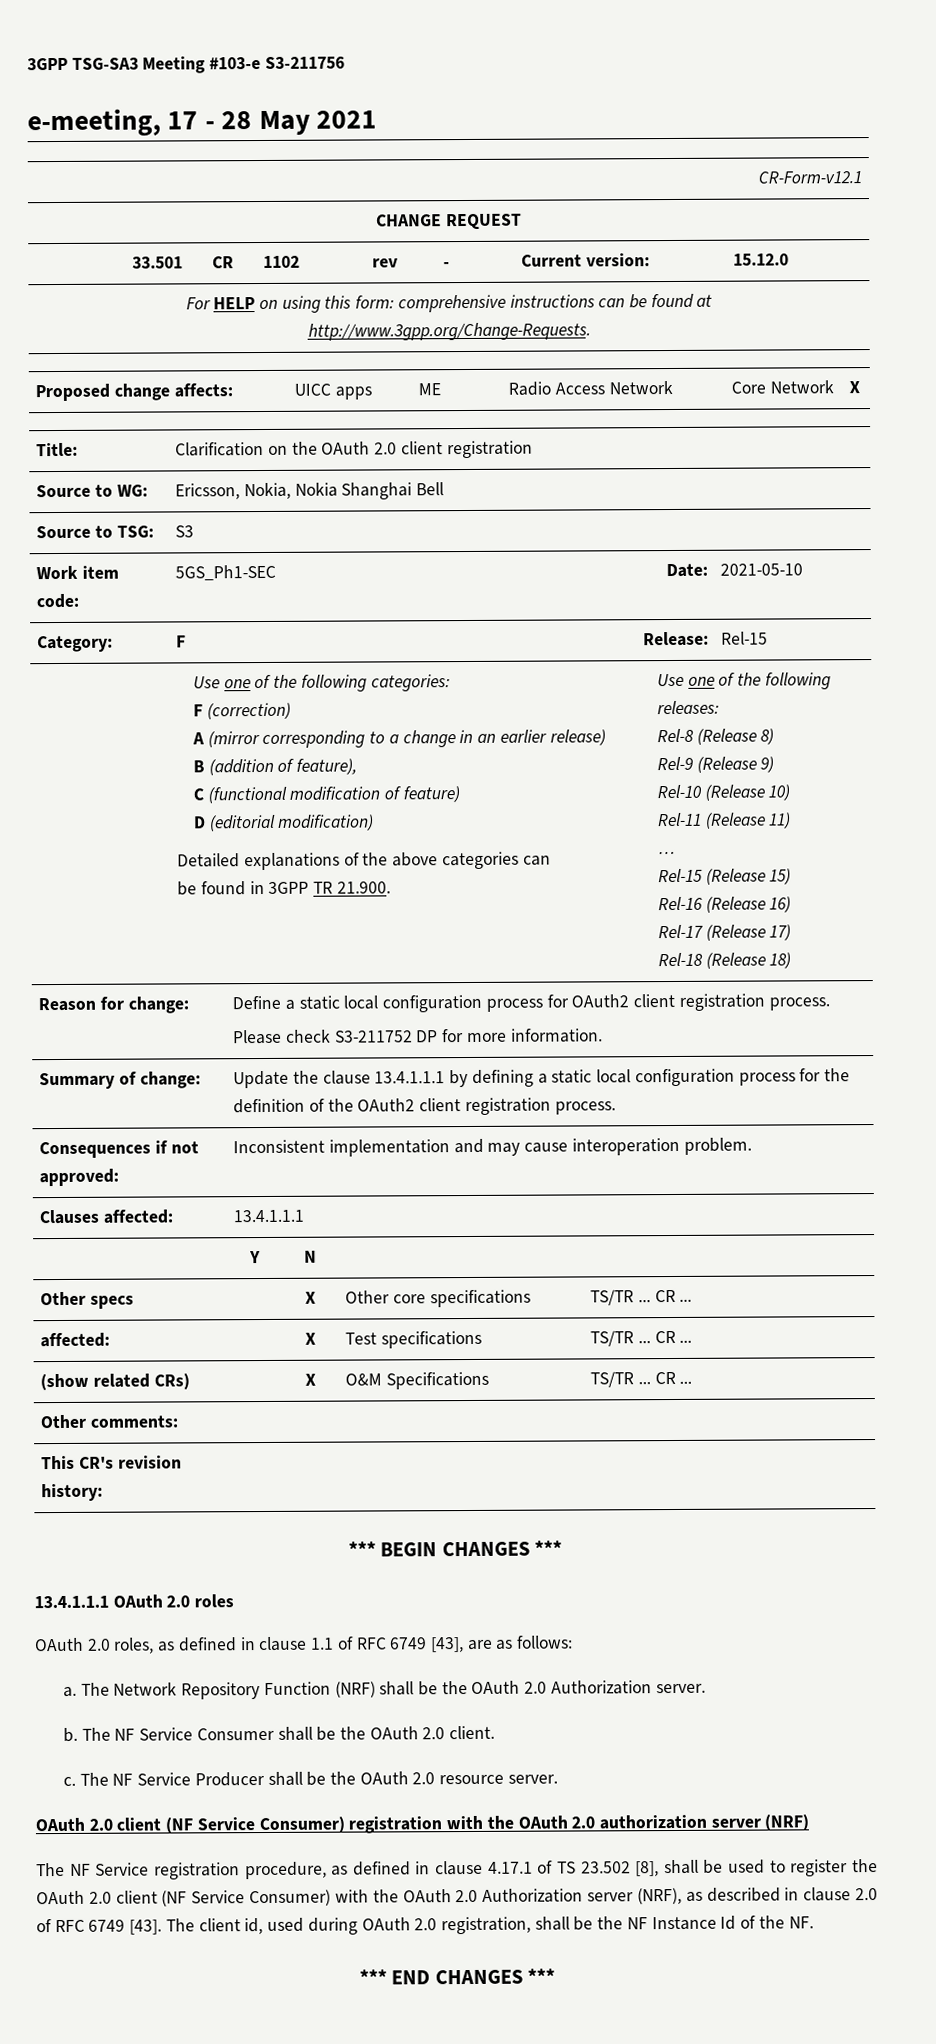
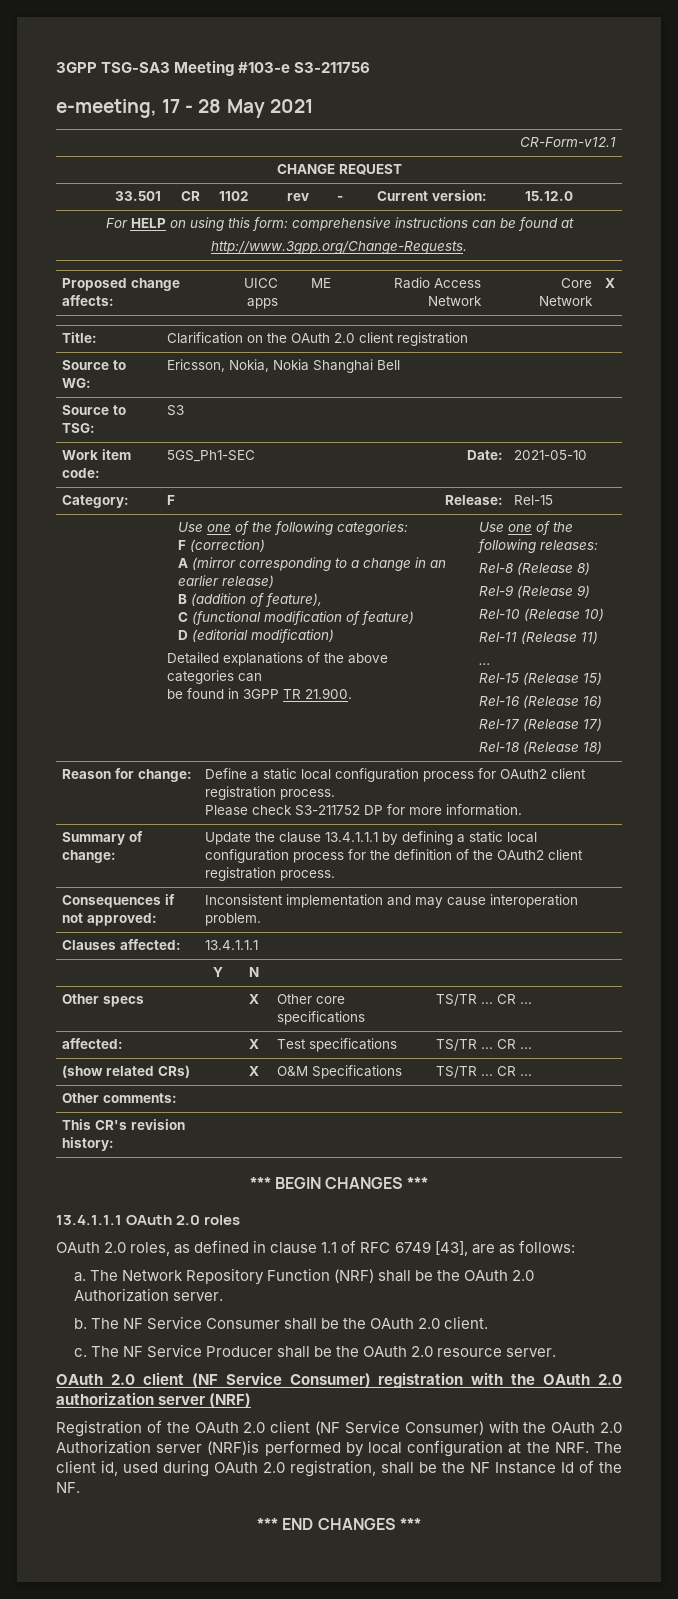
[36,1859,849,1880] The NF Service registration procedure, as defined in clause 4.17.1 of TS 23.502 [8], shall be used to register -> [56,1420,162,1437] Registration of
[636,1887,879,1905] [36,1919,163,1935] (NRF), as described in clause 2.0 of RFC 6749 [43]. -> [207,1440,589,1457] (NRF)is performed by local configuration at the NRF.

